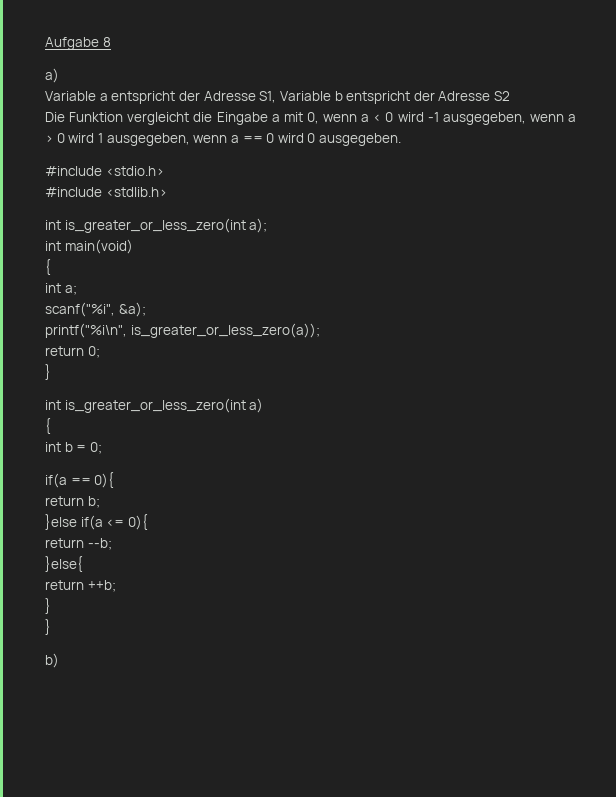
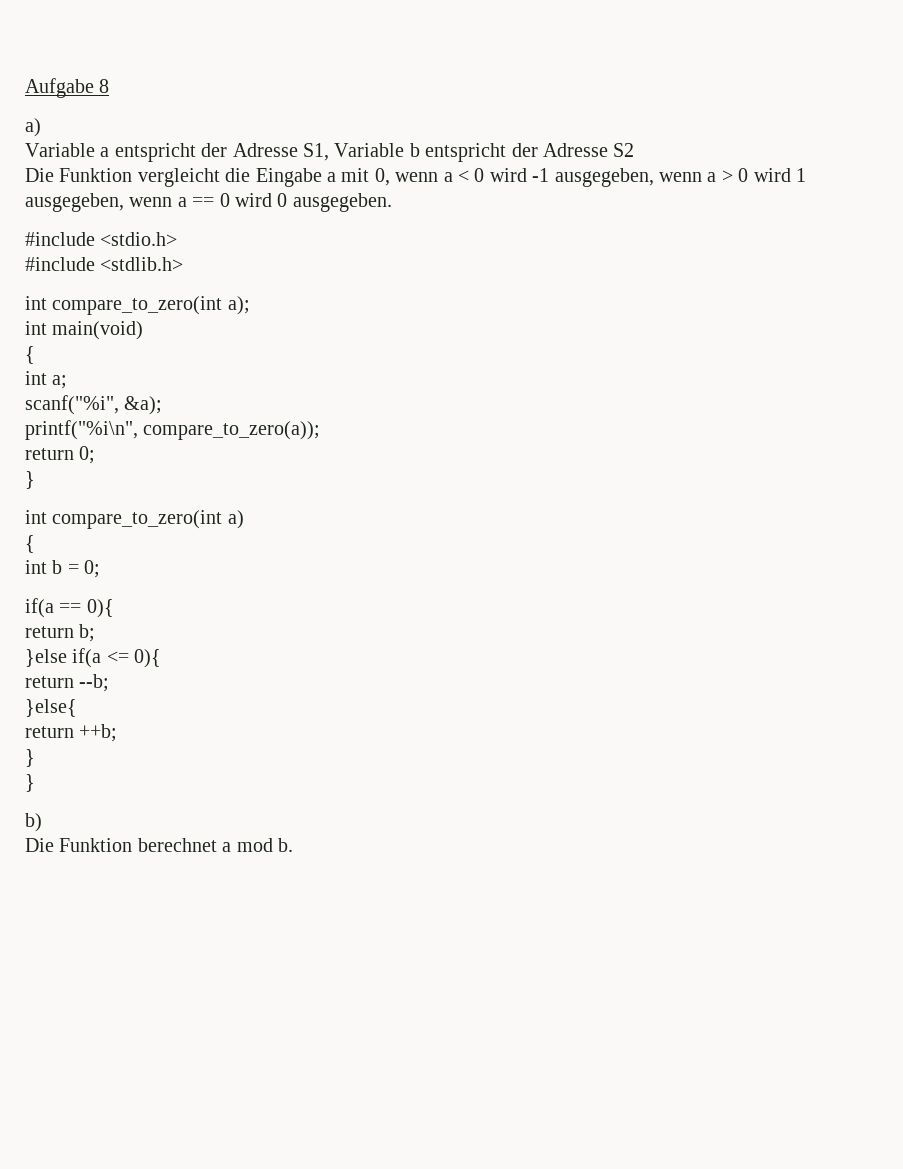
[64,218,246,233] is_greater_or_less_zero(int -> [52,296,223,315] compare_to_zero(int
[130,323,320,338] is_greater_or_less_zero(a)); -> [143,421,321,440] compare_to_zero(a));
[64,398,246,413] is_greater_or_less_zero(int -> [52,510,223,529] compare_to_zero(int
(59, 660) none -> [25,838,293,852] // Die Funktion berechnet a mod b.

